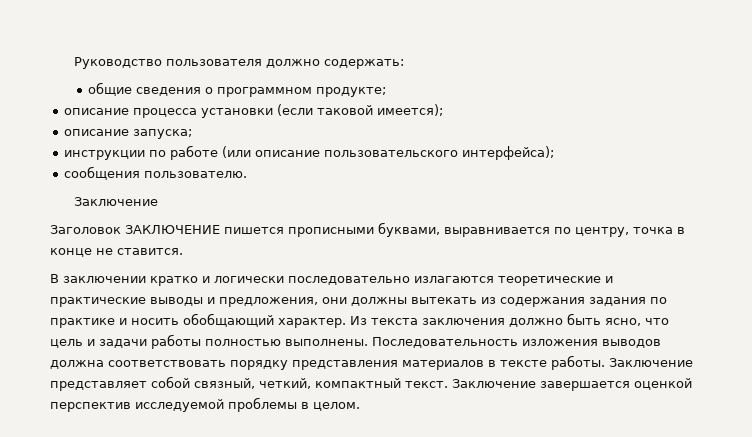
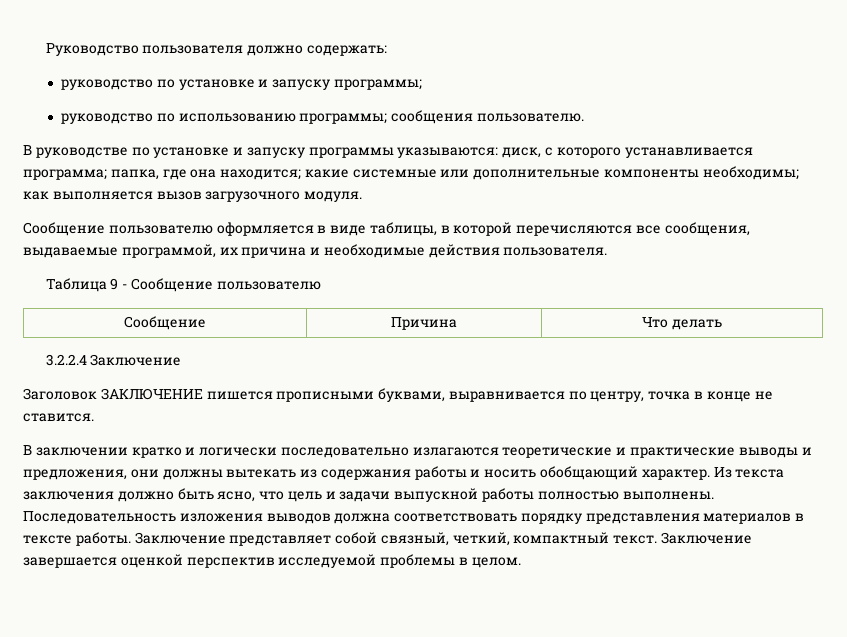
[88,82,387,97] [64,104,444,118] [64,129,193,139] [64,145,555,160] [64,166,248,180] общие сведения о программном продукте; // описание процесса установки (если таковой имеется); // описание запуска; // инструкции по работе (или описание пользовательского интерфейса); // сообщения пользователю. // -> [60,79,422,90] [60,110,584,124] [23,145,753,158] [23,166,799,180] [23,191,363,202] [23,222,750,236] [23,244,608,258] [45,278,321,292] [124,316,206,330] [391,317,457,330] [642,317,722,330] [45,354,87,366] руководство по установке и запуску программы; // руководство по использованию программы; сообщения пользователю. // В руководстве по установке и запуску программы указываются: диск, с которого устанавливается программа; папка, где она находится; какие системные или дополнительные компоненты необходимы; как выполняется вызов загрузочного модуля. // Сообщение пользователю оформляется в виде таблицы, в которой перечисляются все сообщения, выдаваемые программой, их причина и необходимые действия пользователя. // Таблица 9 - Сообщение пользователю // Сообщение | Причина | Что делать // 3.2.2.4
[589,297,667,306] [50,318,115,328] задания по практике -> [414,466,467,480] работы
(147, 343) none -> [394,488,479,502] выпускной

